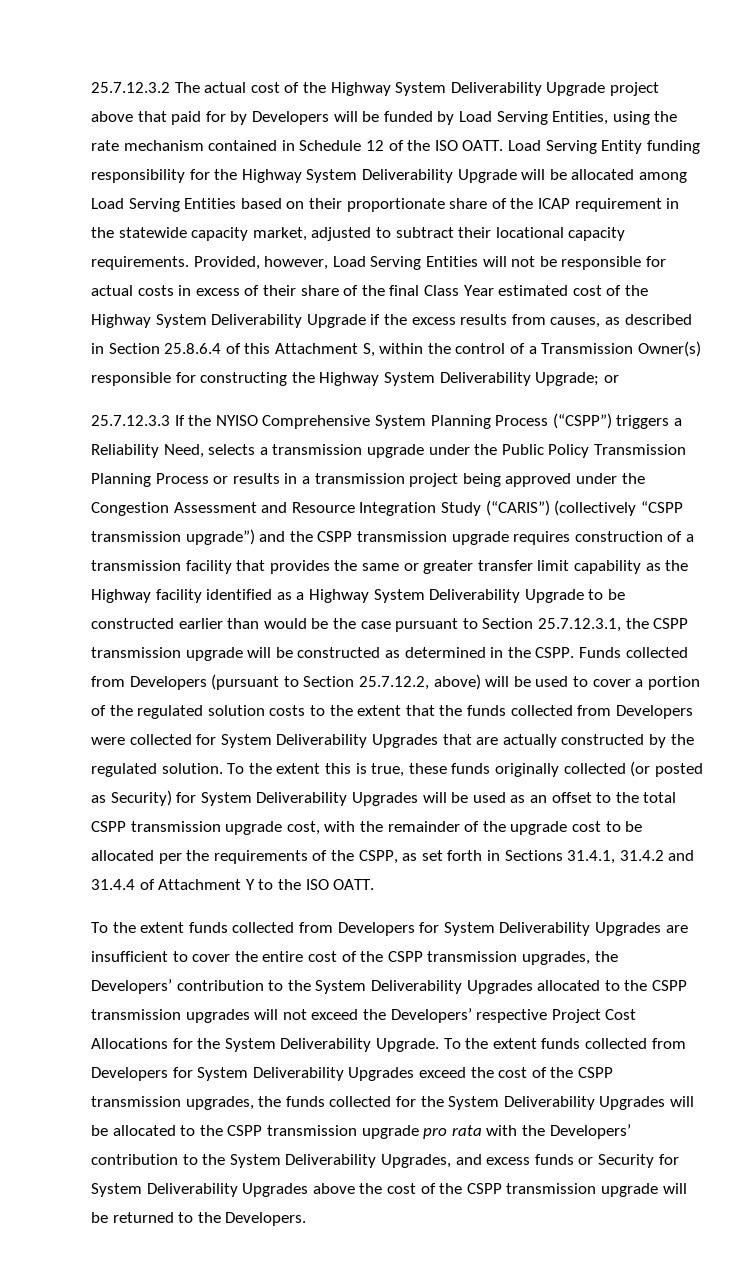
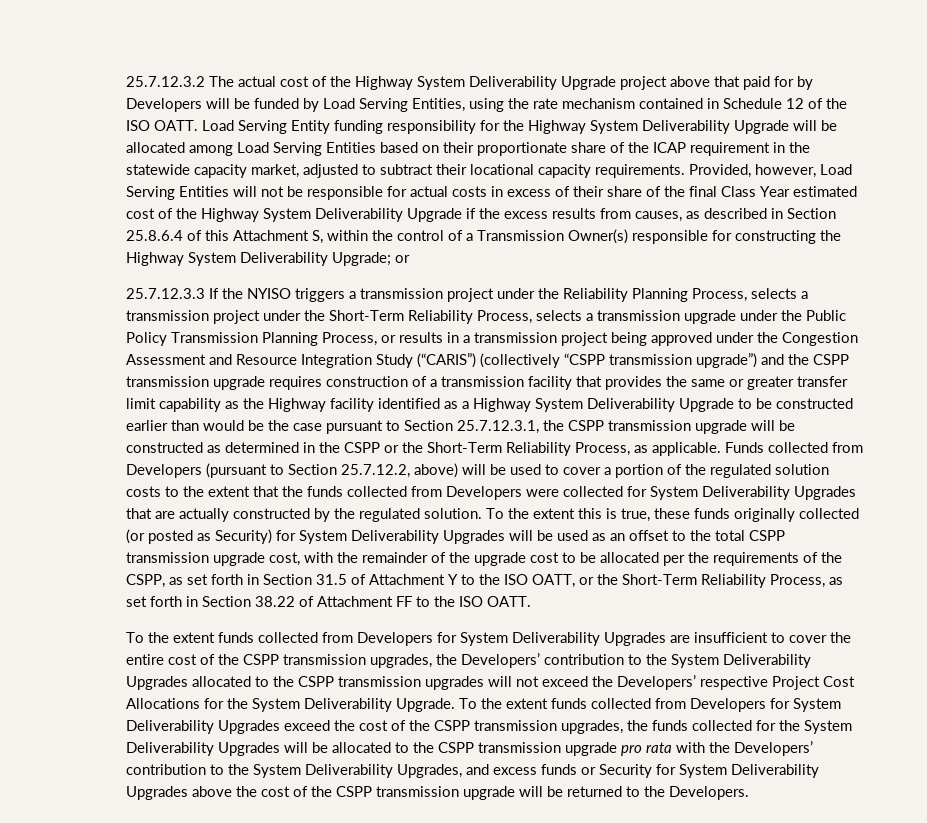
[262,413,683,429] [91,444,204,458] Comprehensive System Planning Process (“CSPP”) triggers a Reliability Need, -> [295,288,809,302] [126,310,533,324] triggers a transmission project under the Reliability Planning Process, selects a transmission project under the Short-Term Reliability Process,
[155,473,209,484] Process -> [322,332,378,346] Process,
[535,647,575,658] CSPP. -> [344,442,722,456] CSPP or the Short-Term Reliability Process, as applicable.
[504,850,695,864] [91,879,136,890] Sections 31.4.1, 31.4.2 and 31.4.4 -> [263,574,348,585] Section 31.5
(329, 884) none -> [532,574,844,588] [126,596,484,607] OATT, or the Short-Term Reliability Process, as set forth in Section 38.22 of Attachment FF to the ISO

